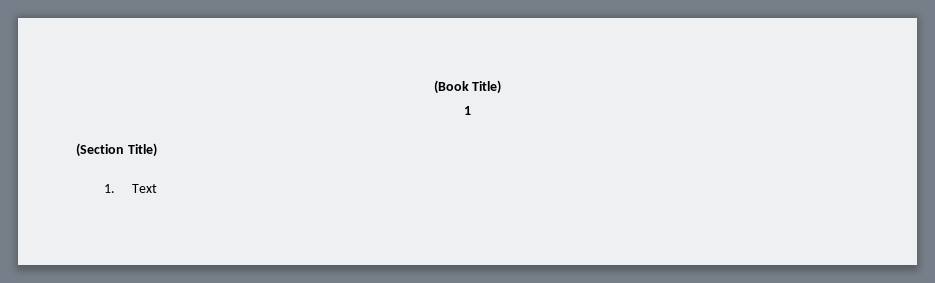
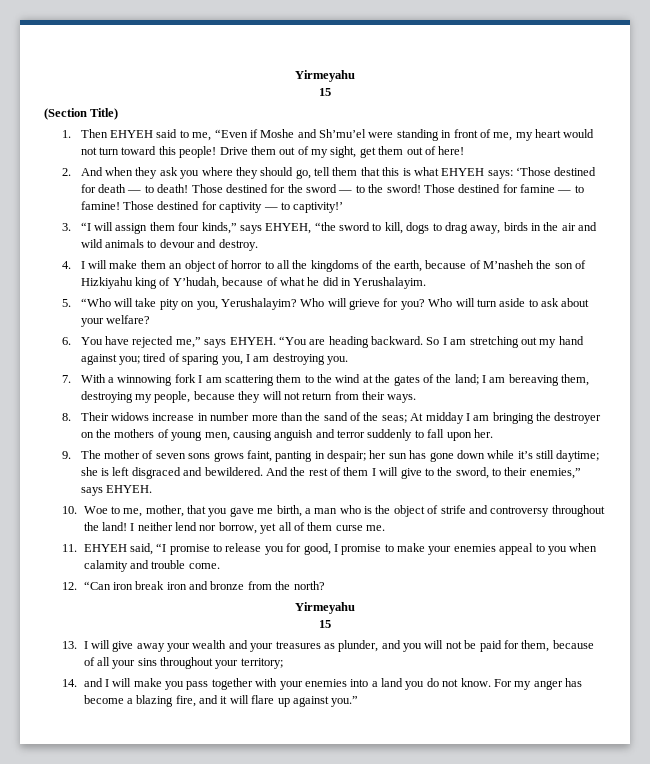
[433,80,502,94] [464,106,471,115] (Book Title) // 1 -> [295,70,355,82] [319,88,331,96] Yirmeyahu // 15
[131,184,157,193] Text -> [80,129,595,141] [80,146,465,158] [62,167,597,179] [80,184,584,193] [80,201,344,213] [62,222,598,234] [80,239,258,251] [62,260,587,272] [80,277,427,289] [62,298,590,310] [80,315,151,327] [62,336,584,348] [80,353,349,365] [62,374,590,386] [80,391,417,403] [62,412,602,424] [80,429,493,441] [62,450,600,462] [80,467,581,479] [80,485,153,496] [62,505,605,517] [83,522,386,534] [62,543,598,555] [83,560,220,572] [62,581,325,590] [295,602,355,614] [319,620,331,628] [62,640,594,652] [83,657,283,669] [62,678,583,690] [83,695,359,707] Then EHYEH said to me, “Even if Moshe and Sh’mu’el were standing in front of me, my heart would not turn toward this people! Drive them out of my sight, get them out of here! // 2. And when they ask you where they should go, tell them that this is what EHYEH says: ‘Those destined for death — to death! Those destined for the sword — to the sword! Those destined for famine — to famine! Those destined for captivity — to captivity!’ // 3. “I will assign them four kinds,” says EHYEH, “the sword to kill, dogs to drag away, birds in the air and wild animals to devour and destroy. // 4. I will make them an object of horror to all the kingdoms of the earth, because of M’nasheh the son of Hizkiyahu king of Y’hudah, because of what he did in Yerushalayim. // 5. “Who will take pity on you, Yerushalayim? Who will grieve for you? Who will turn aside to ask about your welfare? // 6. You have rejected me,” says EHYEH. “You are heading backward. So I am stretching out my hand against you; tired of sparing you, I am destroying you. // 7. With a winnowing fork I am scattering them to the wind at the gates of the land; I am bereaving them, destroying my people, because they will not return from their ways. // 8. Their widows increase in number more than the sand of the seas; At midday I am bringing the destroyer on the mothers of young men, causing anguish and terror suddenly to fall upon her. // 9. The mother of seven sons grows faint, panting in despair; her sun has gone down while it’s still daytime; she is left disgraced and bewildered. And the rest of them I will give to the sword, to their enemies,” says EHYEH. // 10. Woe to me, mother, that you gave me birth, a man who is the object of strife and controversy throughout the land! I neither lend nor borrow, yet all of them curse me. // 11. EHYEH said, “I promise to release you for good, I promise to make your enemies appeal to you when calamity and trouble come. // 12. “Can iron break iron and bronze from the north? // Yirmeyahu // 15 // 13. I will give away your wealth and your treasures as plunder, and you will not be paid for them, because of all your sins throughout your territory; // 14. and I will make you pass together with your enemies into a land you do not know. For my anger has become a blazing fire, and it will flare up against you.”

